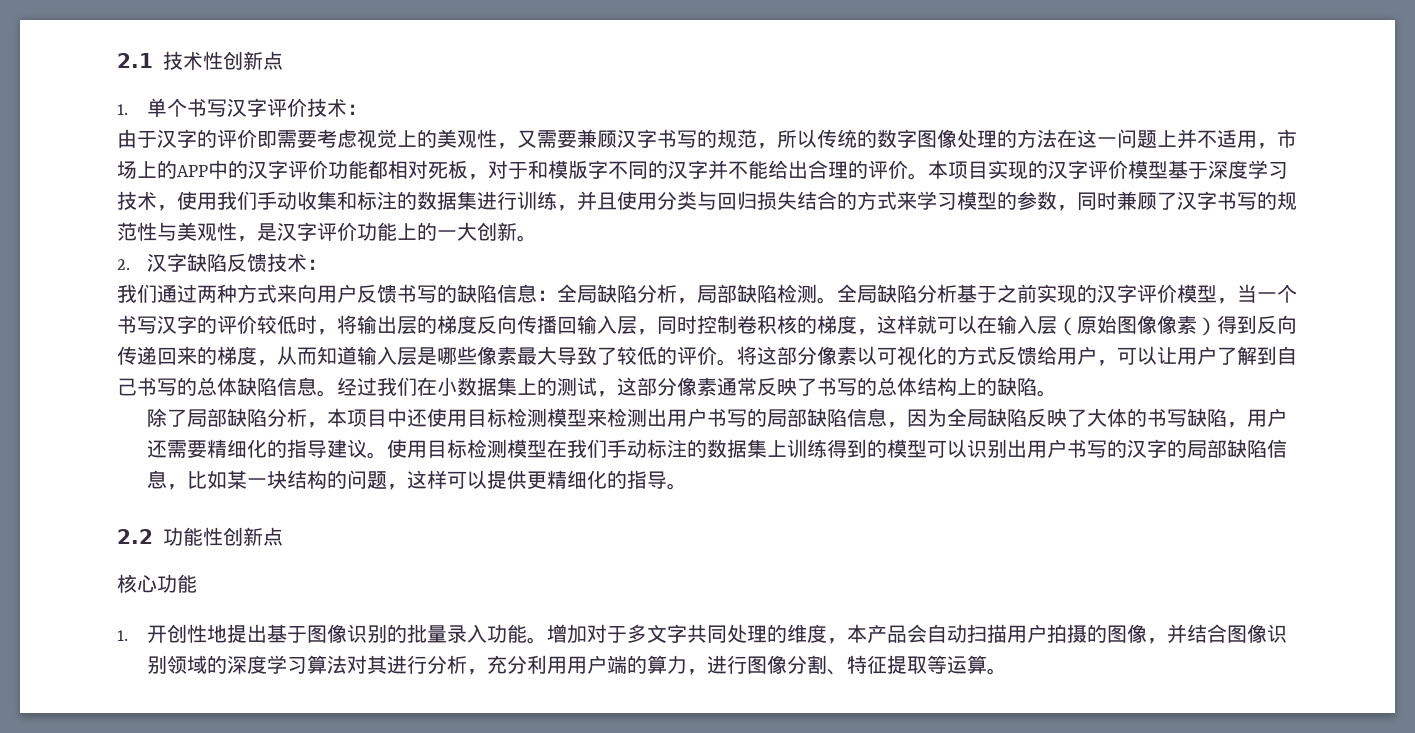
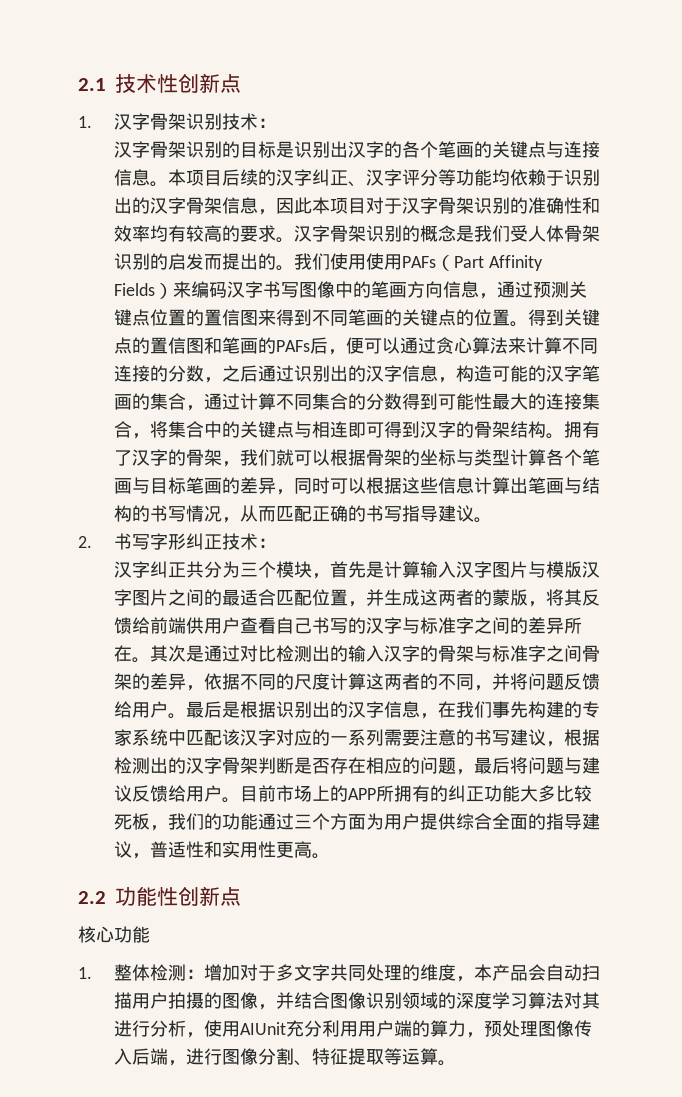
[147,98,368,117] [117,129,1297,149] [117,160,1288,180] [117,191,1297,211] [117,222,537,242] [117,253,328,273] [117,284,1297,304] [117,315,1297,336] [117,346,1297,366] [117,377,1057,397] [147,408,1288,428] [147,439,1288,459] [147,470,668,490] 单个书写汉字评价技术： // 由于汉字的评价即需要考虑视觉上的美观性，又需要兼顾汉字书写的规范，所以传统的数字图像处理的方法在这一问题上并不适用，市场上的APP中的汉字评价功能都相对死板，对于和模版字不同的汉字并不能给出合理的评价。本项目实现的汉字评价模型基于深度学习技术，使用我们手动收集和标注的数据集进行训练，并且使用分类与回归损失结合的方式来学习模型的参数，同时兼顾了汉字书写的规范性与美观性，是汉字评价功能上的一大创新。 // 2.汉字缺陷反馈技术： // 我们通过两种方式来向用户反馈书写的缺陷信息：全局缺陷分析，局部缺陷检测。全局缺陷分析基于之前实现的汉字评价模型，当一个书写汉字的评价较低时，将输出层的梯度反向传播回输入层，同时控制卷积核的梯度，这样就可以在输入层（原始图像像素）得到反向传递回来的梯度，从而知道输入层是哪些像素最大导致了较低的评价。将这部分像素以可视化的方式反馈给用户，可以让用户了解到自己书写的总体缺陷信息。经过我们在小数据集上的测试，这部分像素通常反映了书写的总体结构上的缺陷。 // 除了局部缺陷分析，本项目中还使用目标检测模型来检测出用户书写的局部缺陷信息，因为全局缺陷反映了大体的书写缺陷，用户还需要精细化的指导建议。使用目标检测模型在我们手动标注的数据集上训练得到的模型可以识别出用户书写的汉字的局部缺陷信息，比如某一块结构的问题，这样可以提供更精细化的指导 -> [113,113,276,130] [113,141,600,158] [113,169,600,187] [113,197,600,215] [113,225,600,243] [113,253,543,271] [113,281,587,299] [113,309,600,327] [113,337,598,355] [113,365,600,383] [113,393,600,411] [113,421,600,439] [113,449,600,467] [113,477,600,495] [113,505,492,523] [78,533,276,550] [113,561,600,579] [113,589,600,607] [113,617,582,634] [113,645,600,663] [113,673,600,691] [113,701,600,719] [113,729,600,747] [113,757,600,775] [113,785,592,803] [113,813,600,831] [113,841,312,859] 汉字骨架识别技术： // 汉字骨架识别的目标是识别出汉字的各个笔画的关键点与连接信息。本项目后续的汉字纠正、汉字评分等功能均依赖于识别出的汉字骨架信息，因此本项目对于汉字骨架识别的准确性和效率均有较高的要求。汉字骨架识别的概念是我们受人体骨架识别的启发而提出的。我们使用使用PAFs（Part Affinity Fields）来编码汉字书写图像中的笔画方向信息，通过预测关键点位置的置信图来得到不同笔画的关键点的位置。得到关键点的置信图和笔画的PAFs后，便可以通过贪心算法来计算不同连接的分数，之后通过识别出的汉字信息，构造可能的汉字笔画的集合，通过计算不同集合的分数得到可能性最大的连接集合，将集合中的关键点与相连即可得到汉字的骨架结构。拥有了汉字的骨架，我们就可以根据骨架的坐标与类型计算各个笔画与目标笔画的差异，同时可以根据这些信息计算出笔画与结构的书写情况，从而匹配正确的书写指导建议。 // 2.书写字形纠正技术： // 汉字纠正共分为三个模块，首先是计算输入汉字图片与模版汉字图片之间的最适合匹配位置，并生成这两者的蒙版，将其反馈给前端供用户查看自己书写的汉字与标准字之间的差异所在。其次是通过对比检测出的输入汉字的骨架与标准字之间骨架的差异，依据不同的尺度计算这两者的不同，并将问题反馈给用户。最后是根据识别出的汉字信息，在我们事先构建的专家系统中匹配该汉字对应的一系列需要注意的书写建议，根据检测出的汉字骨架判断是否存在相应的问题，最后将问题与建议反馈给用户。目前市场上的APP所拥有的纠正功能大多比较死板，我们的功能通过三个方面为用户提供综合全面的指导建议，普适性和实用性更高
[147,624,548,644] 开创性地提出基于图像识别的批量录入功能。 -> [113,964,204,981] 整体检测：
(488, 672) none -> [203,1020,286,1037] 使用AIUnit
(708, 672) none -> [483,1020,592,1037] [113,1048,186,1066] 预处理图像传入后端，

